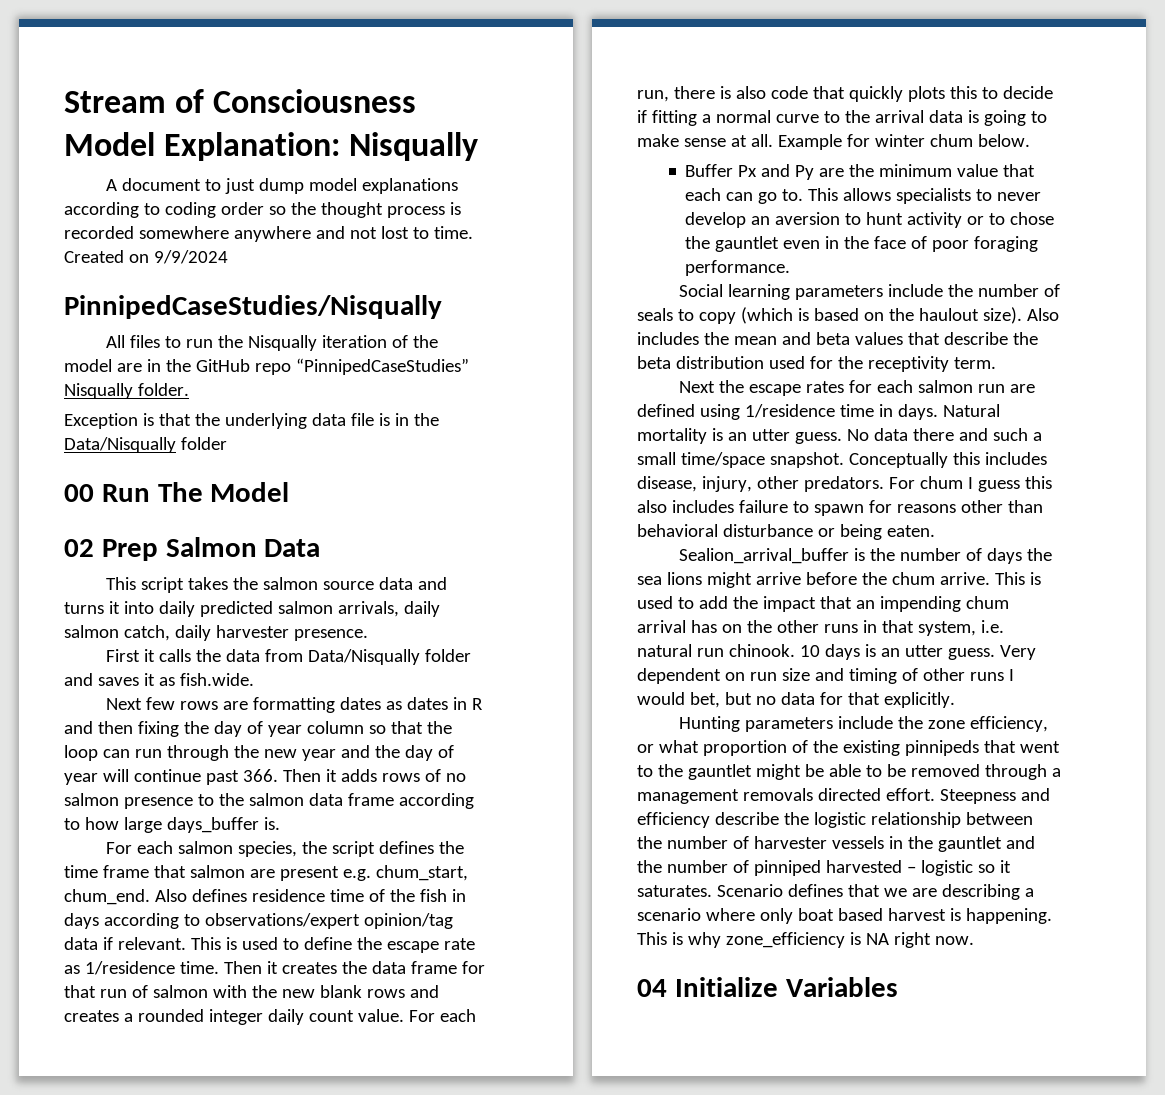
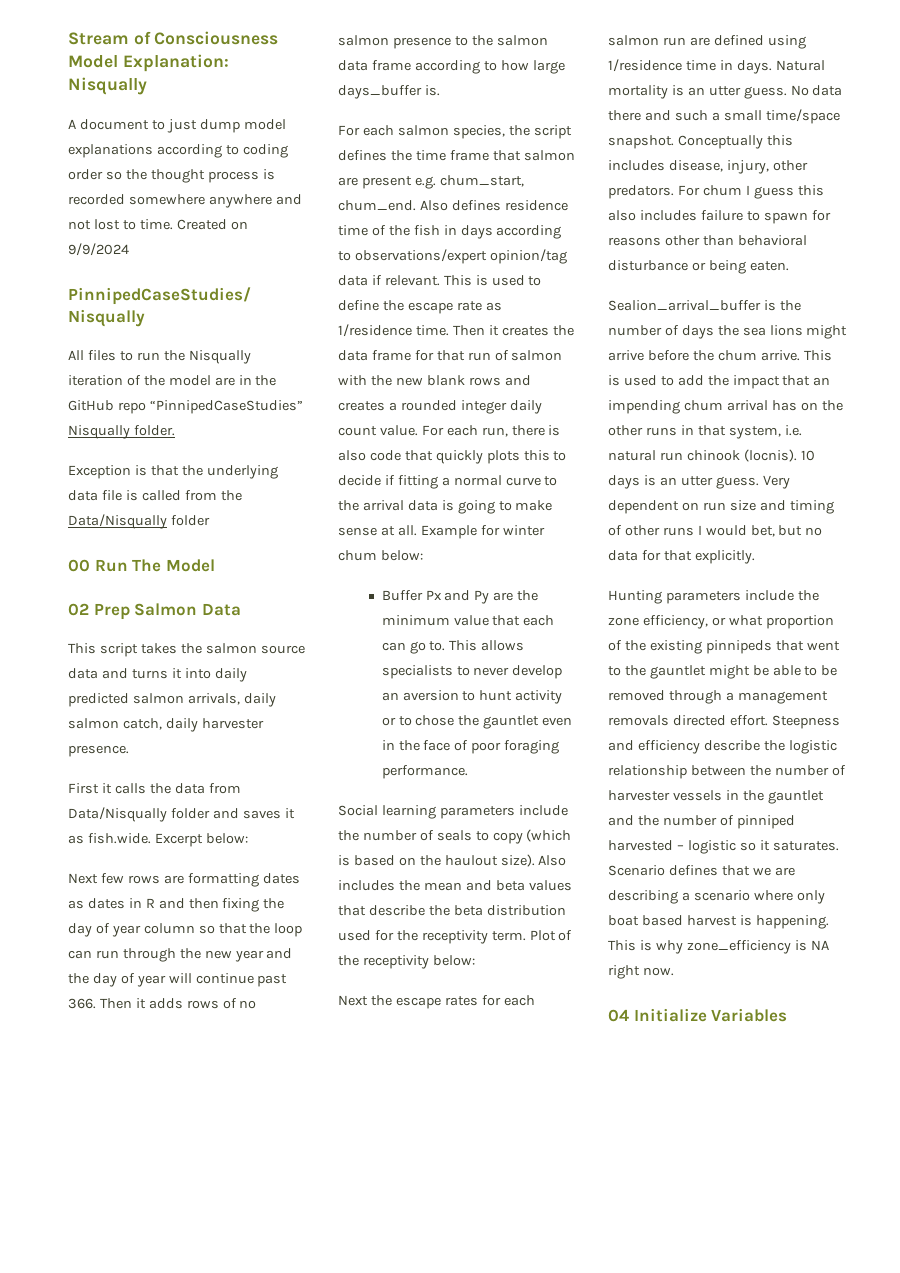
[394,413,409,426] in -> [141,490,217,501] called from
(254, 679) none -> [154,833,248,847] Excerpt below:
[977,134,1030,147] below. -> [380,550,423,561] below:
(996, 363) none -> [529,930,573,941] [338,955,475,969] Plot of the receptivity below:
[728,644,795,657] chinook. -> [686,449,797,462] chinook (locnis).

